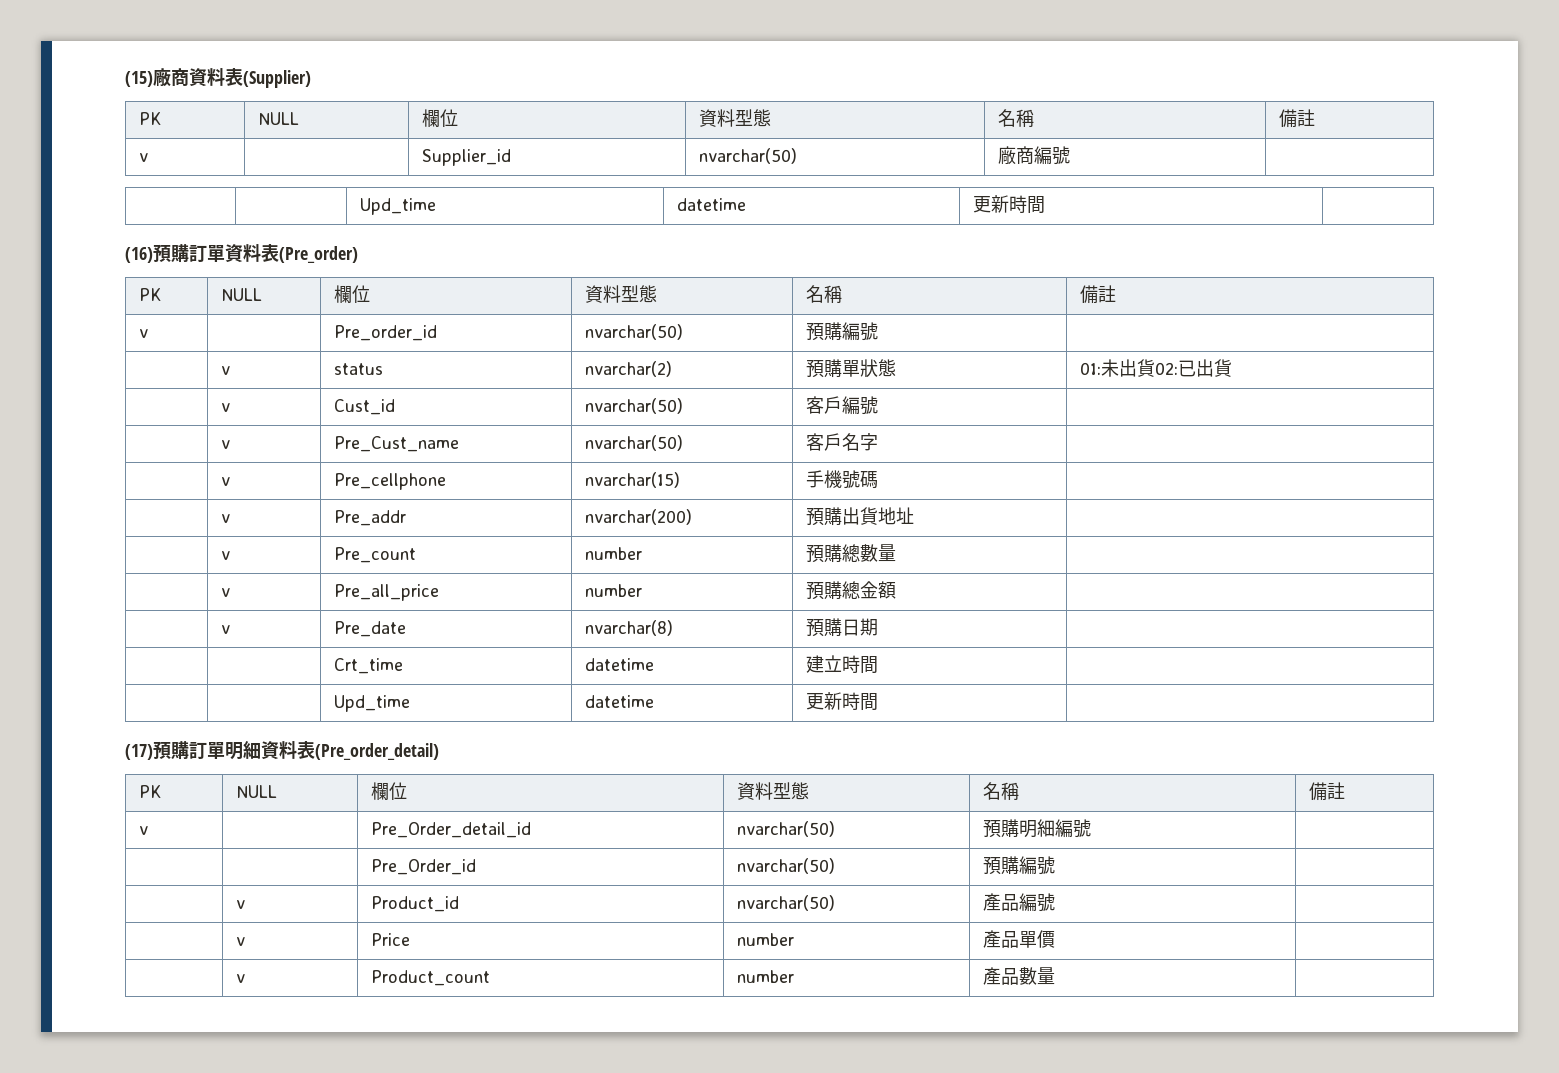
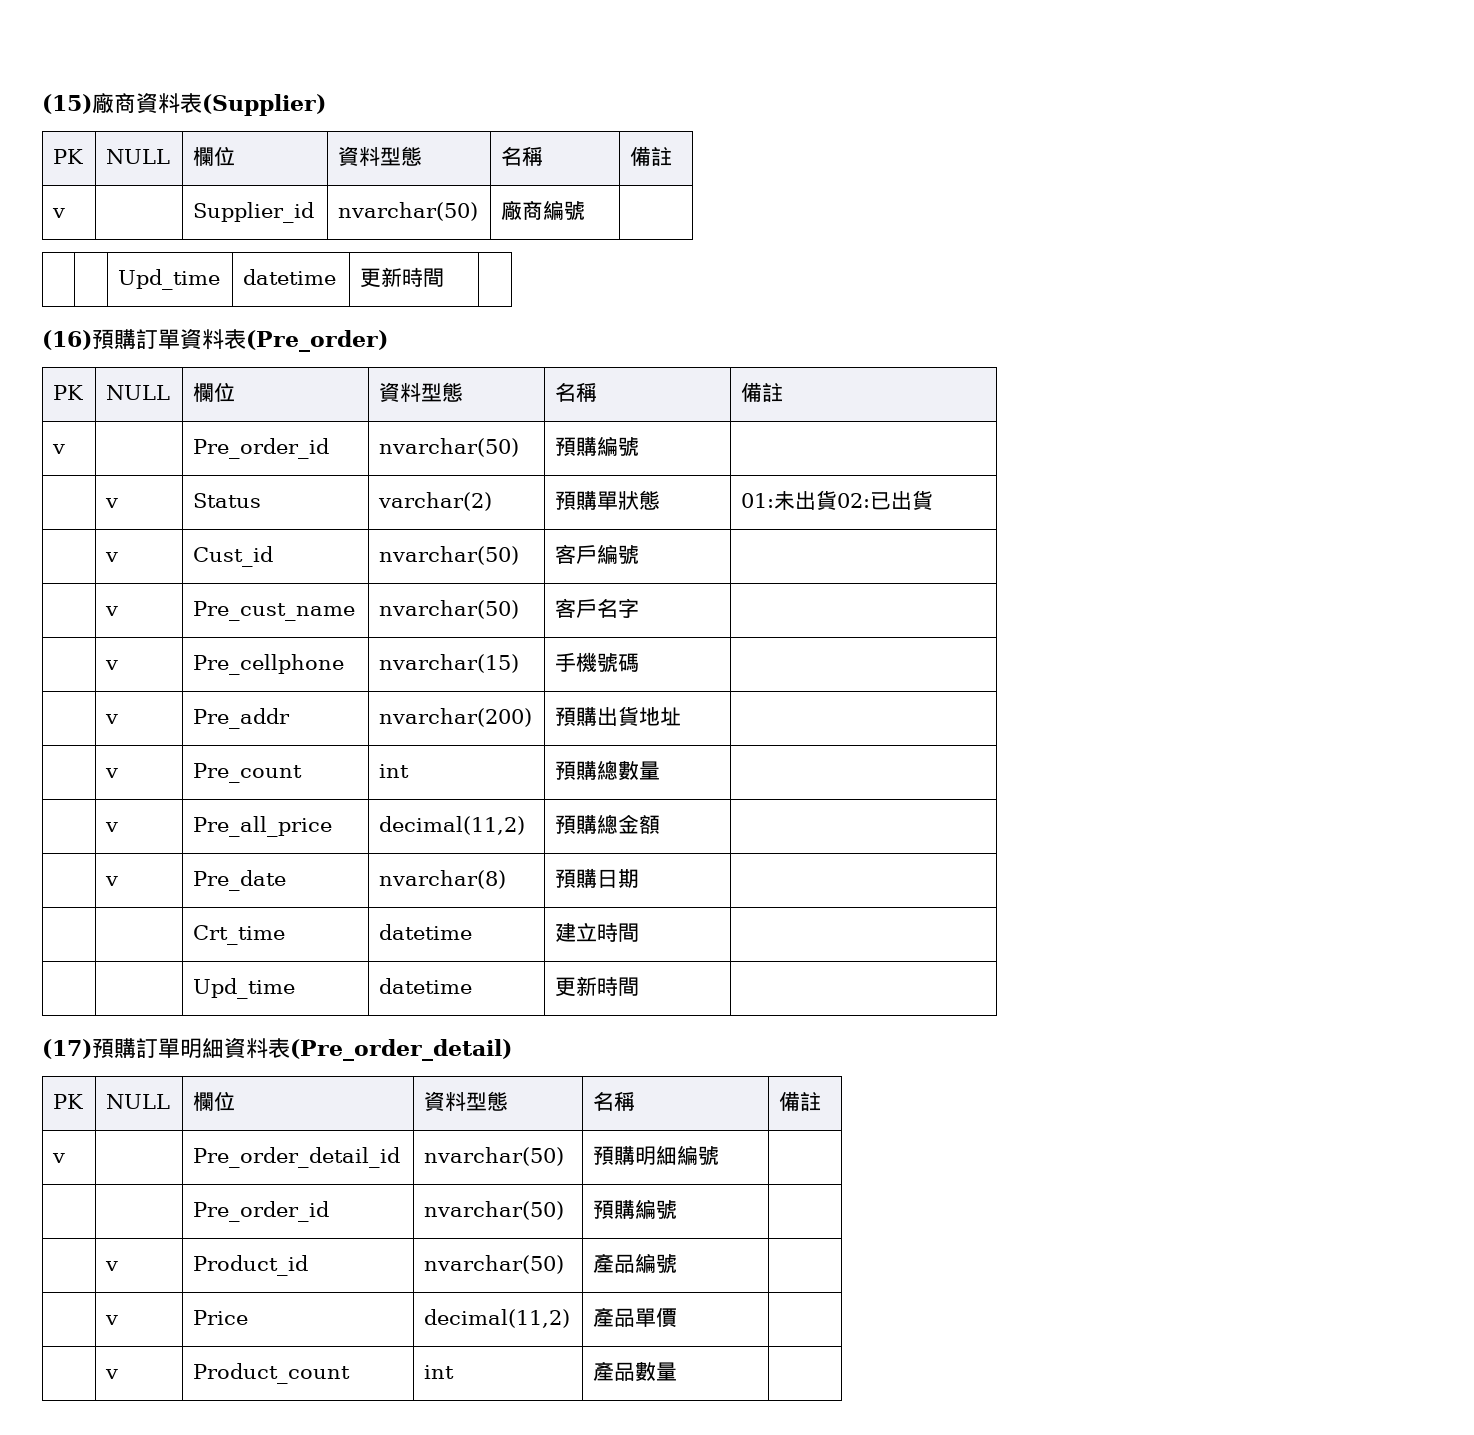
[333,363,383,375] [584,361,672,377] status | nvarchar(2) -> [193,493,262,508] [378,492,493,511] Status | varchar(2)
[333,436,459,452] Pre_Cust_name -> [193,601,356,621] Pre_cust_name
[584,547,642,560] number -> [379,764,410,778] int
[584,584,642,597] number -> [379,816,526,835] decimal(11,2)
[370,822,531,838] Pre_Order_detail_id -> [193,1147,401,1168] Pre_order_detail_id
[370,859,476,875] Pre_Order_id -> [193,1201,330,1222] Pre_order_id
[736,933,794,946] number -> [424,1309,571,1328] decimal(11,2)
[736,970,794,983] number -> [424,1365,455,1379] int

